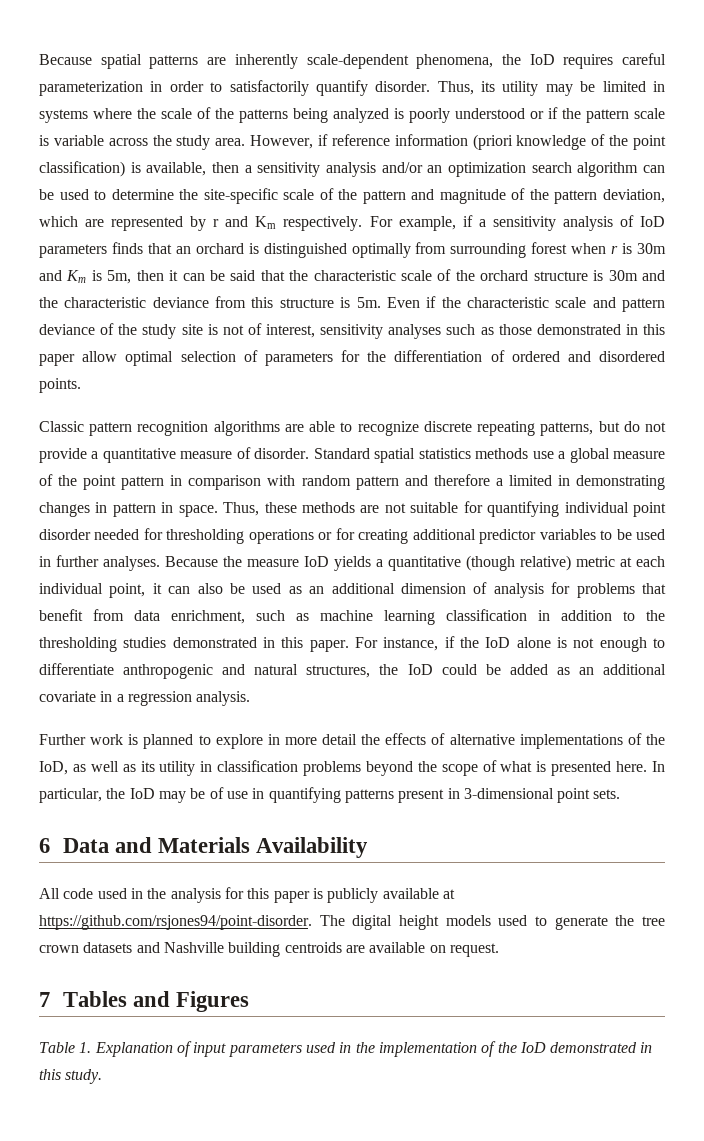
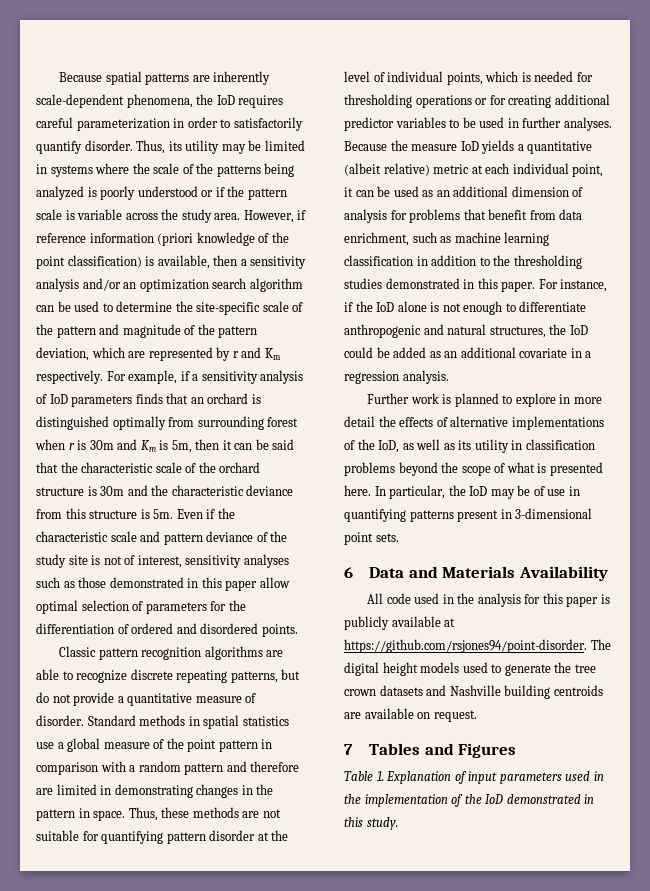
(370, 453) none -> [139,715,200,726] methods in
[475,448,529,459] methods -> (289, 721) none
(296, 480) none -> [129,765,136,772] a
[495,478,503,486] a -> [36,788,53,795] are
(108, 507) none -> [256,784,274,795] the
[564,502,667,517] [39,529,91,540] individual point disorder -> [166,830,289,844] [344,71,531,85] pattern disorder at the level of individual points, which is
[466,555,515,571] (though -> [344,163,381,176] (albeit
[197,583,223,594] also -> (374, 193) none

